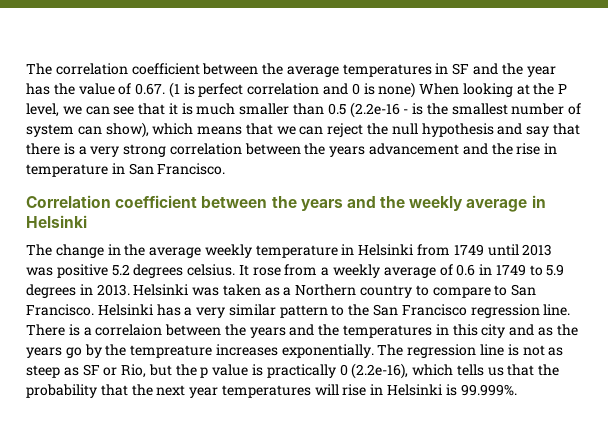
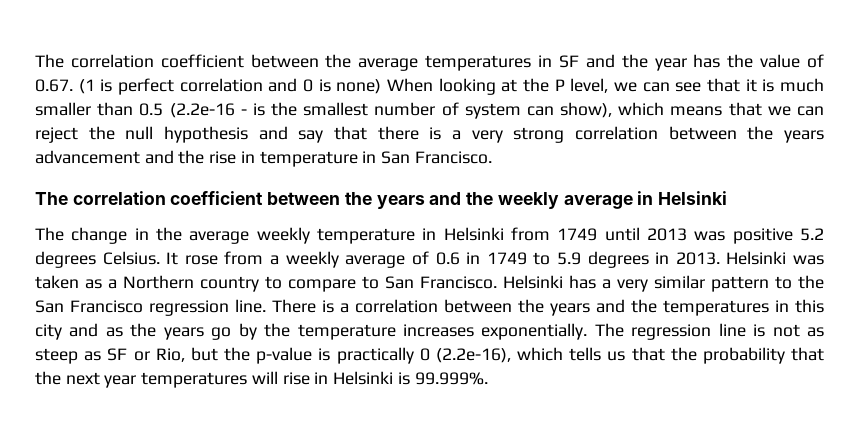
[26,195,111,208] Correlation -> [35,191,166,205] The correlation
[187,264,236,276] celsius. -> [102,251,160,265] Celsius.
[95,324,163,336] correlaion -> [355,299,438,313] correlation
[130,345,213,358] tempreature -> [297,324,396,340] temperature
[200,364,249,378] p value -> [256,347,313,364] p-value

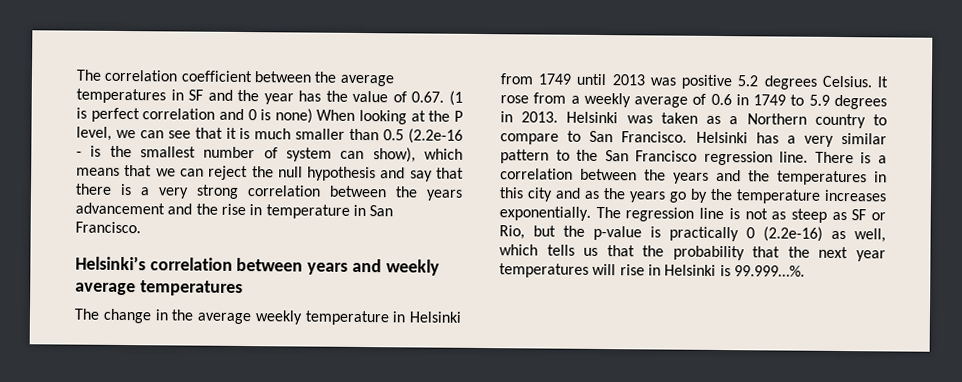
[35,191,727,209] The correlation coefficient between the years and the weekly average in Helsinki -> [75,255,440,276] [75,280,243,297] Helsinki’s correlation between years and weekly average temperatures
[435,348,511,363] (2.2e-16), -> [763,226,886,243] (2.2e-16) as well,
[414,372,488,385] 99.999%. -> [733,265,805,277] 99.999…%.

